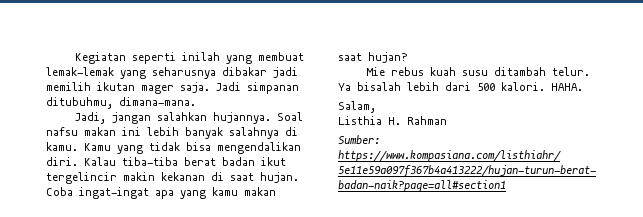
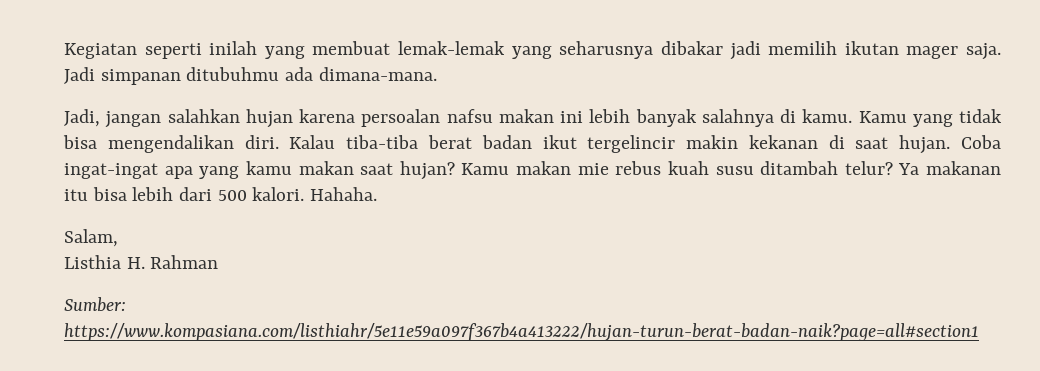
[46,97,113,109] ditubuhmu, -> [186,67,314,81] ditubuhmu ada
[213,112,304,124] hujannya. Soal -> [245,109,441,128] hujan karena persoalan
[367,67,386,76] // Mie -> [461,161,609,175] Kamu makan mie
[552,67,591,76] [338,82,401,91] telur. Ya bisalah -> [844,161,1001,175] [64,187,127,201] telur? Ya makanan itu bisa
[551,83,583,91] HAHA. -> [310,187,378,201] Hahaha.

